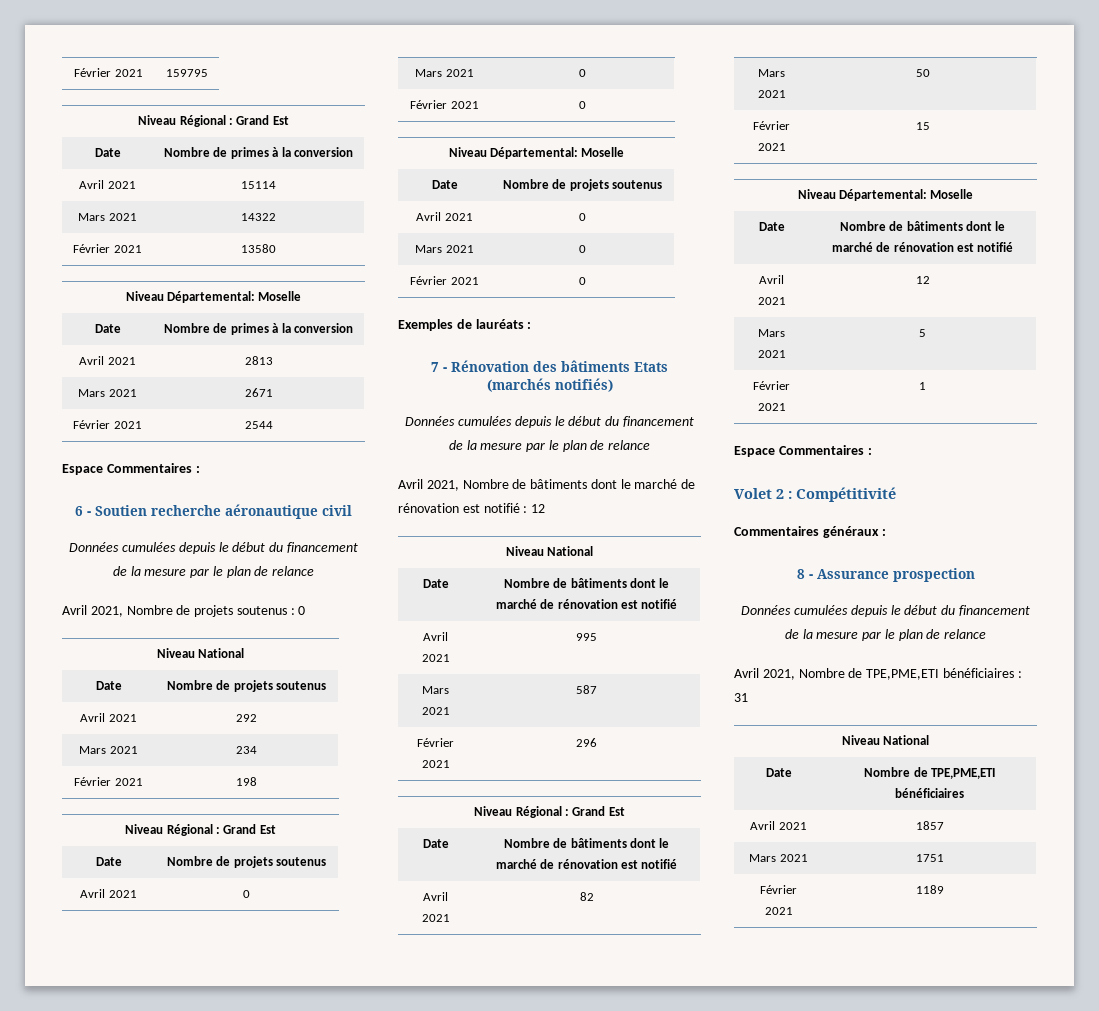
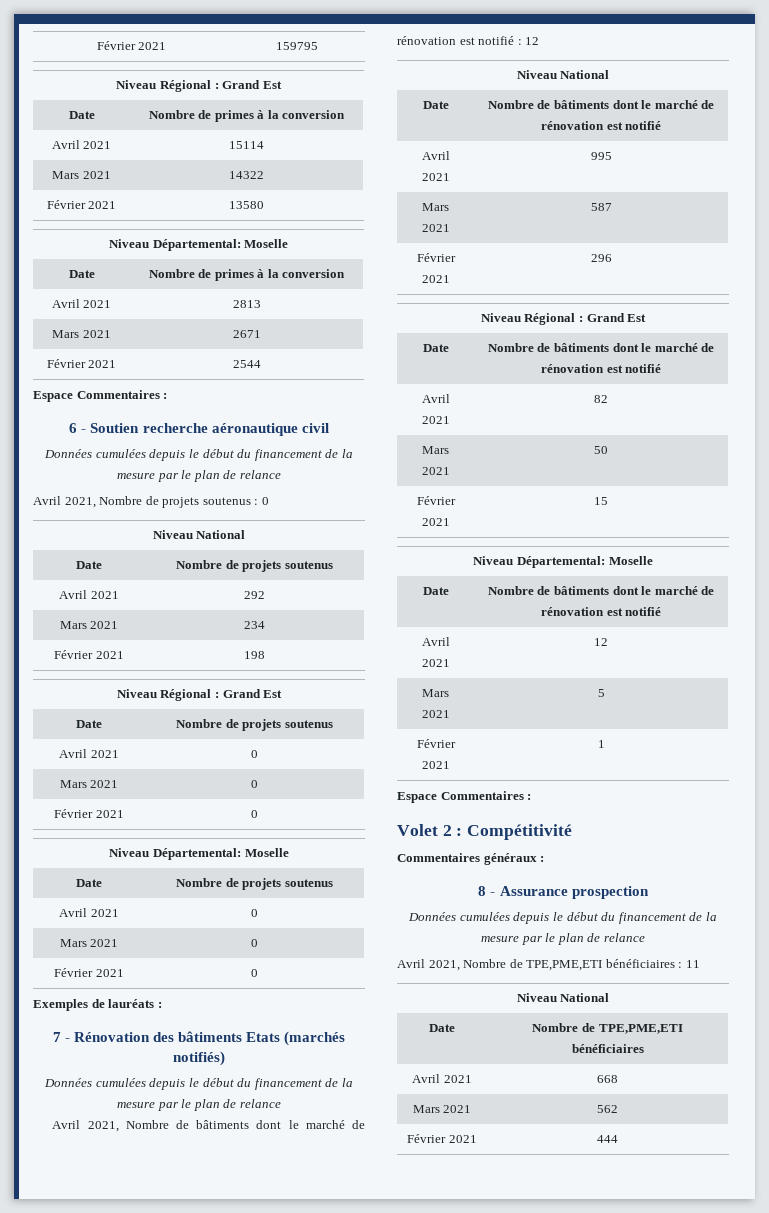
[734,693,748,702] 31 -> [685,960,700,968] 11
[915,821,944,830] [749,854,808,862] [915,854,944,862] [760,885,797,894] [764,907,793,915] [915,885,944,894] 1857 // Mars 2021 | 1751 // Février 2021 | 1189 -> [597,1075,618,1083] [412,1105,472,1113] [597,1105,618,1113] [407,1134,477,1143] [597,1135,618,1143] 668 // Mars 2021 | 562 // Février 2021 | 444

